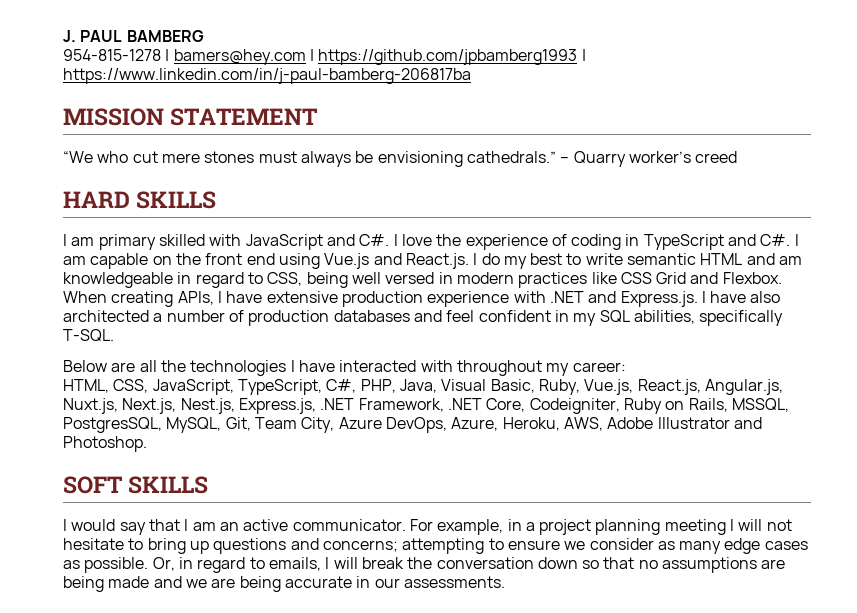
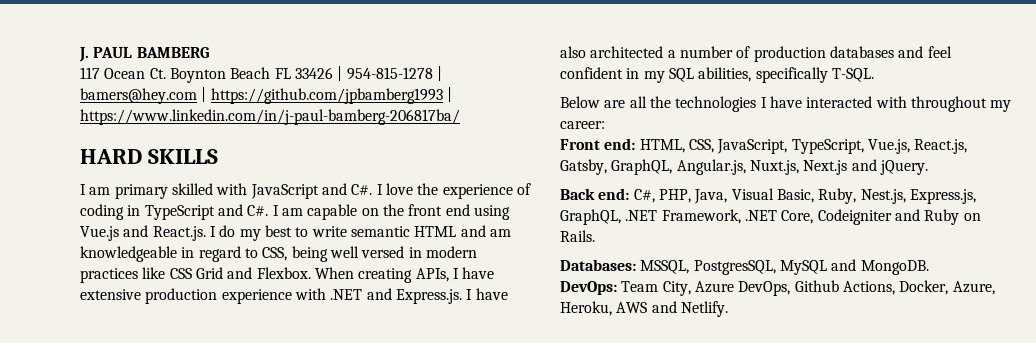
(204, 36) none -> [80,66,343,83] 117 Ocean Ct. Boynton Beach FL 33426 |
[63,68,471,84] [63,108,319,126] [63,151,738,167] https://www.linkedin.com/in/j-paul-bamberg-206817ba // MISSION STATEMENT // “We who cut mere stones must always be envisioning cathedrals.” – Quarry worker’s creed -> [80,109,460,125] https://www.linkedin.com/in/j-paul-bamberg-206817ba/
(626, 367) none -> [560,138,636,150] Front end:
(322, 387) none -> [867,139,968,154] [560,159,928,175] [560,188,630,200] Vue.js, React.js, Gatsby, GraphQL, Angular.js, Nuxt.js, Next.js and jQuery. // Back end:
[584,379,783,395] [63,398,177,414] Vue.js, React.js, Angular.js, Nuxt.js, Next.js, -> (857, 196) none
(316, 406) none -> [560,209,621,225] GraphQL,
[529,398,789,414] [63,417,762,433] [63,436,147,452] [63,476,209,494] [63,519,792,535] [63,538,808,554] [63,557,786,573] [63,576,505,592] Codeigniter, Ruby on Rails, MSSQL, PostgresSQL, MySQL, Git, Team City, Azure DevOps, Azure, Heroku, AWS, Adobe Illustrator and Photoshop. // SOFT SKILLS // I would say that I am an active communicator. For example, in a project planning meeting I will not hesitate to bring up questions and concerns; attempting to ensure we consider as many edge cases as possible. Or, in regard to emails, I will break the conversation down so that no assumptions are being made and we are being accurate in our assessments. -> [817,209,981,225] [560,230,595,242] [560,259,929,275] [560,280,995,296] [560,301,728,317] Codeigniter and Ruby on Rails. // Databases: MSSQL, PostgresSQL, MySQL and MongoDB. // DevOps: Team City, Azure DevOps, Github Actions, Docker, Azure, Heroku, AWS and Netlify.

